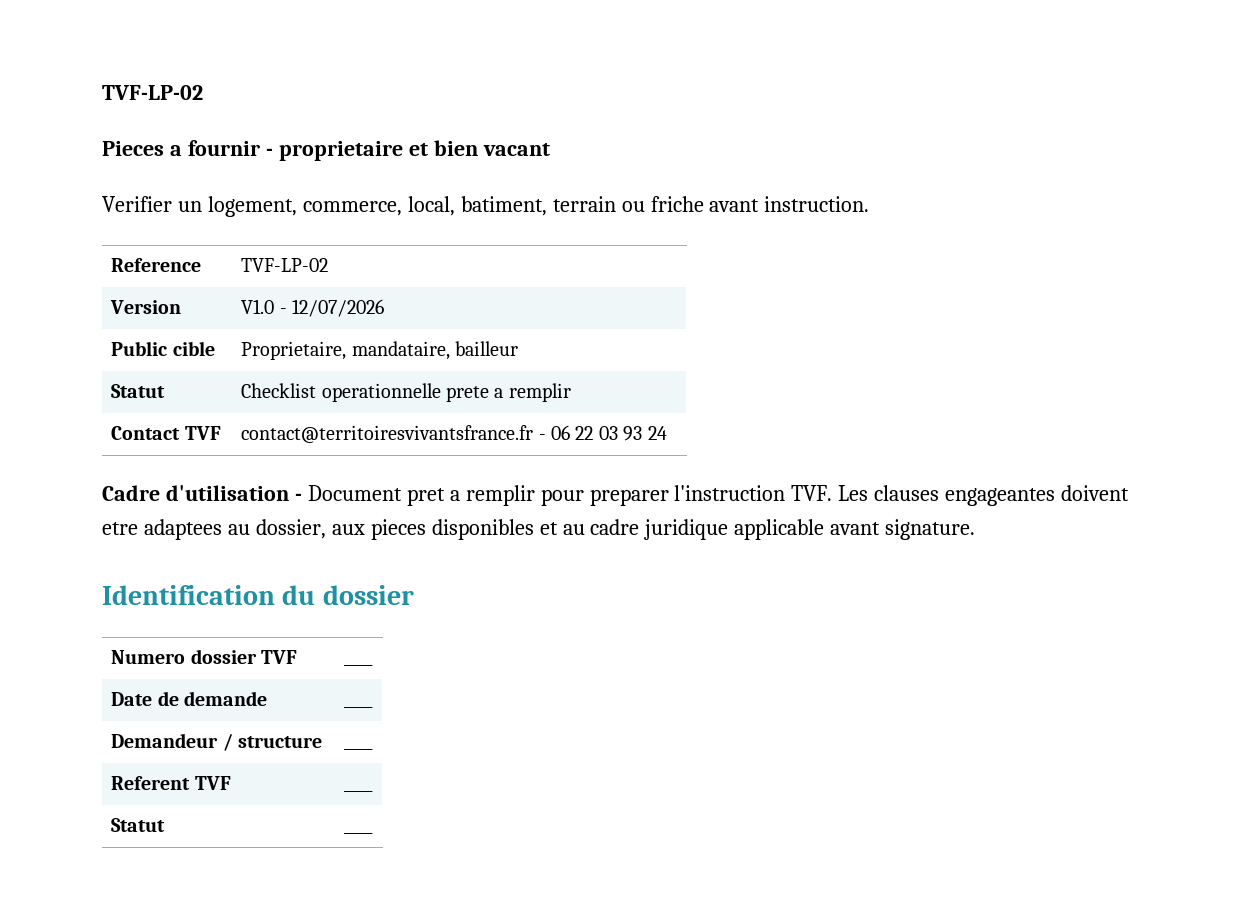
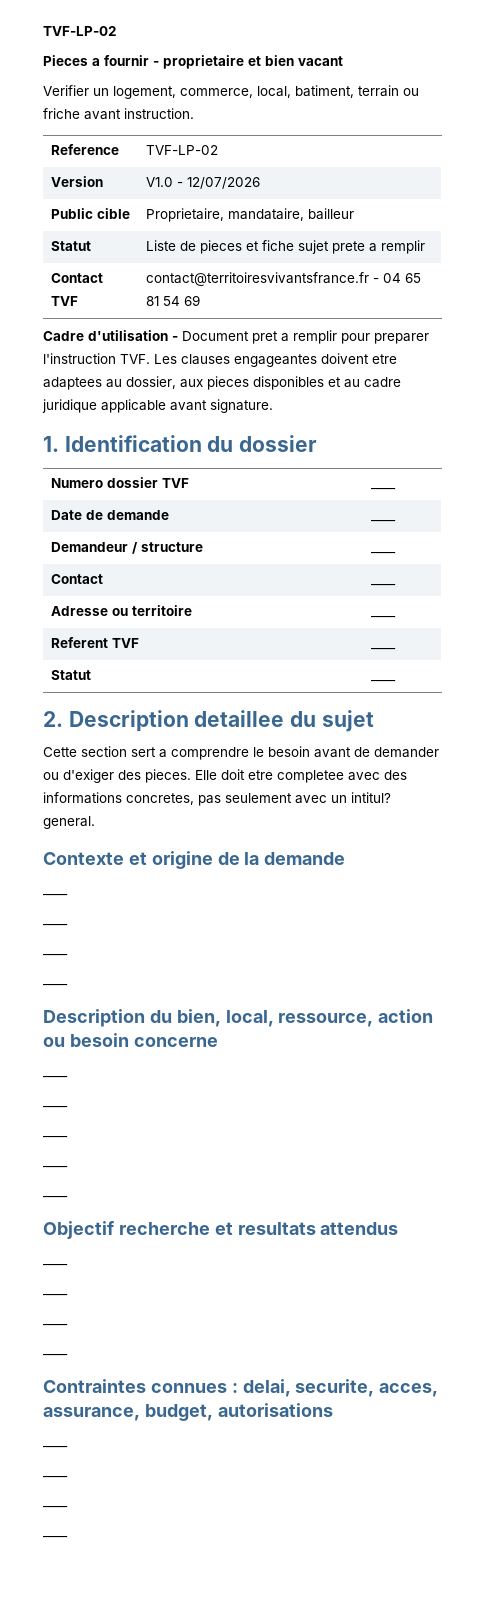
[241,383,441,402] Checklist operationnelle -> [145,240,329,254] Liste de pieces et fiche sujet
[551,425,667,441] 06 22 03 93 24 -> [382,273,421,283] [145,295,200,306] 04 65 81 54 69
(976, 529) none -> [43,436,59,452] 1.
(374, 749) none -> [50,574,103,584] [370,584,396,586] [50,605,192,616] [370,616,396,618] // Contact | ____ // Adresse ou territoire | ____
(374, 833) none -> [43,710,374,732] [43,746,439,760] [43,769,407,783] [43,792,391,806] [43,816,95,829] [43,851,346,869] [43,894,68,896] [43,924,68,926] [43,954,68,956] [43,984,68,986] [43,1009,434,1027] [43,1033,218,1047] [43,1076,68,1078] [43,1106,68,1108] [43,1136,68,1138] [43,1166,68,1168] [43,1196,68,1198] [43,1221,399,1239] [43,1264,68,1266] [43,1294,68,1296] [43,1324,68,1326] [43,1354,68,1356] [43,1379,439,1397] [43,1403,333,1421] [43,1446,68,1448] [43,1476,68,1478] [43,1506,68,1508] [43,1536,68,1538] // 2. Description detaillee du sujet // Cette section sert a comprendre le besoin avant de demander ou d'exiger des pieces. Elle doit etre completee avec des informations concretes, pas seulement avec un intitul? general. // Contexte et origine de la demande // ____ // ____ // ____ // ____ // Description du bien, local, ressource, action ou besoin concerne // ____ // ____ // ____ // ____ // ____ // Objectif recherche et resultats attendus // ____ // ____ // ____ // ____ // Contraintes connues : delai, securite, acces, assurance, budget, autorisations // ____ // ____ // ____ // ____

